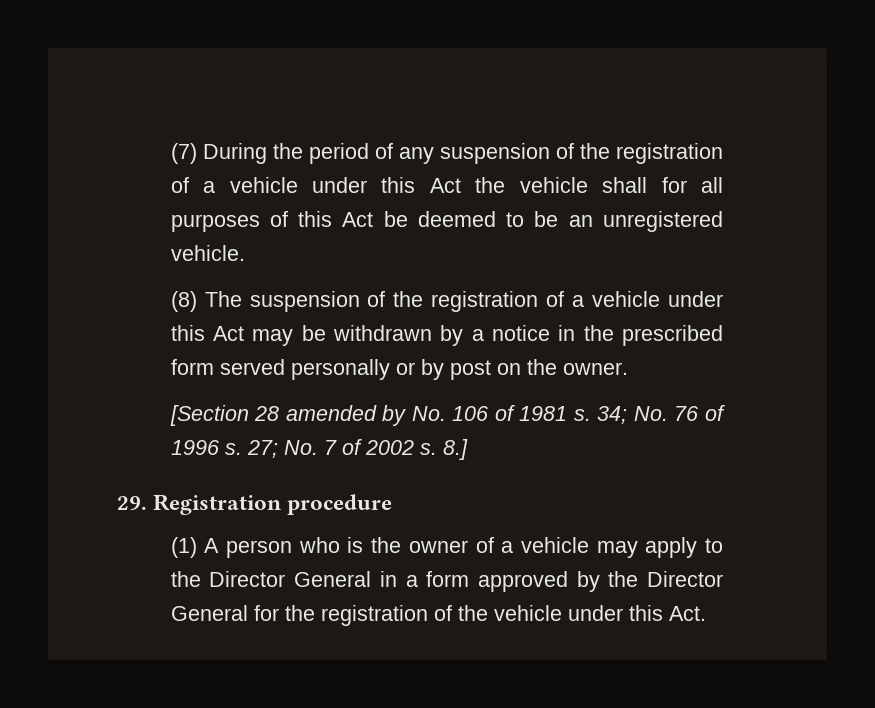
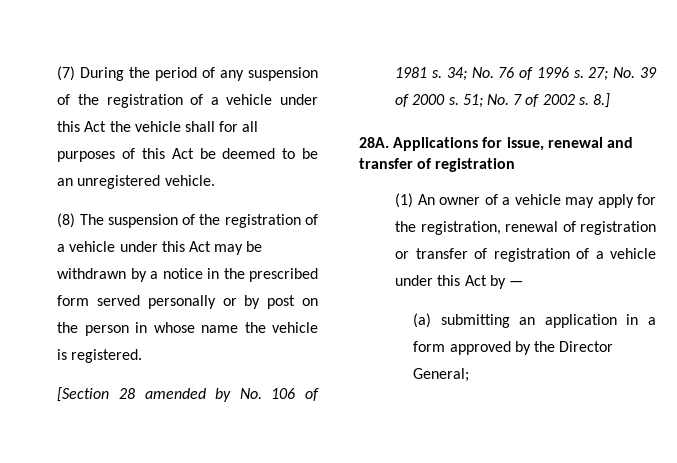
[562,362,628,375] owner. -> [84,322,318,336] [57,349,143,363] person in whose name the vehicle is registered.
(318, 447) none -> [640,67,657,78] [395,94,509,108] 39 of 2000 s. 51; No.
[117,494,393,515] [170,537,402,558] 29. Registration procedure // (1) A person who is the -> [359,137,633,151] [359,158,516,172] [395,193,435,208] 28A. Applications for issue, renewal and transfer of registration // (1) An
[705,538,723,553] [170,571,372,587] to the Director General -> [637,194,656,205] [395,221,656,235] [395,248,656,262] [395,275,523,289] [413,313,617,328] for the registration, renewal of registration or transfer of registration of a vehicle under this Act by — // (a) submitting an application
[170,605,706,626] General for the registration of the vehicle under this Act. -> [413,368,470,382] General;

